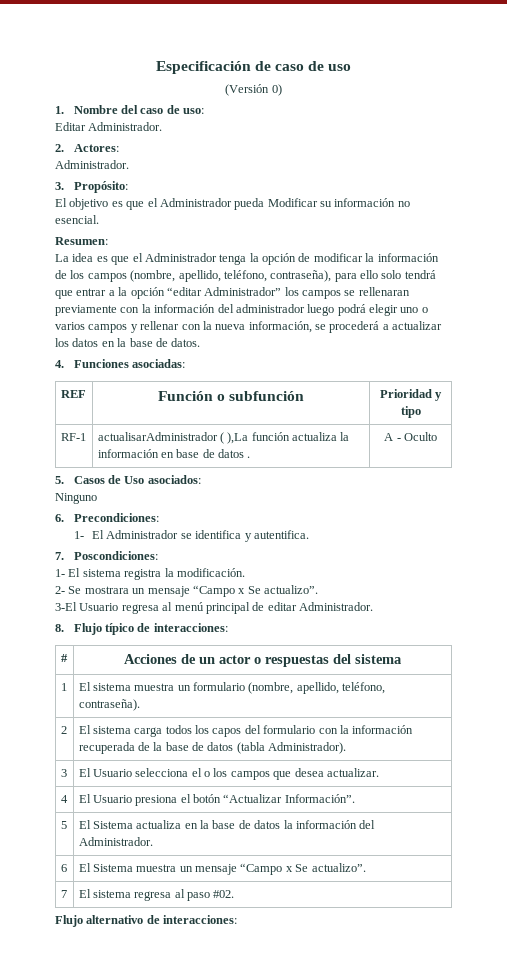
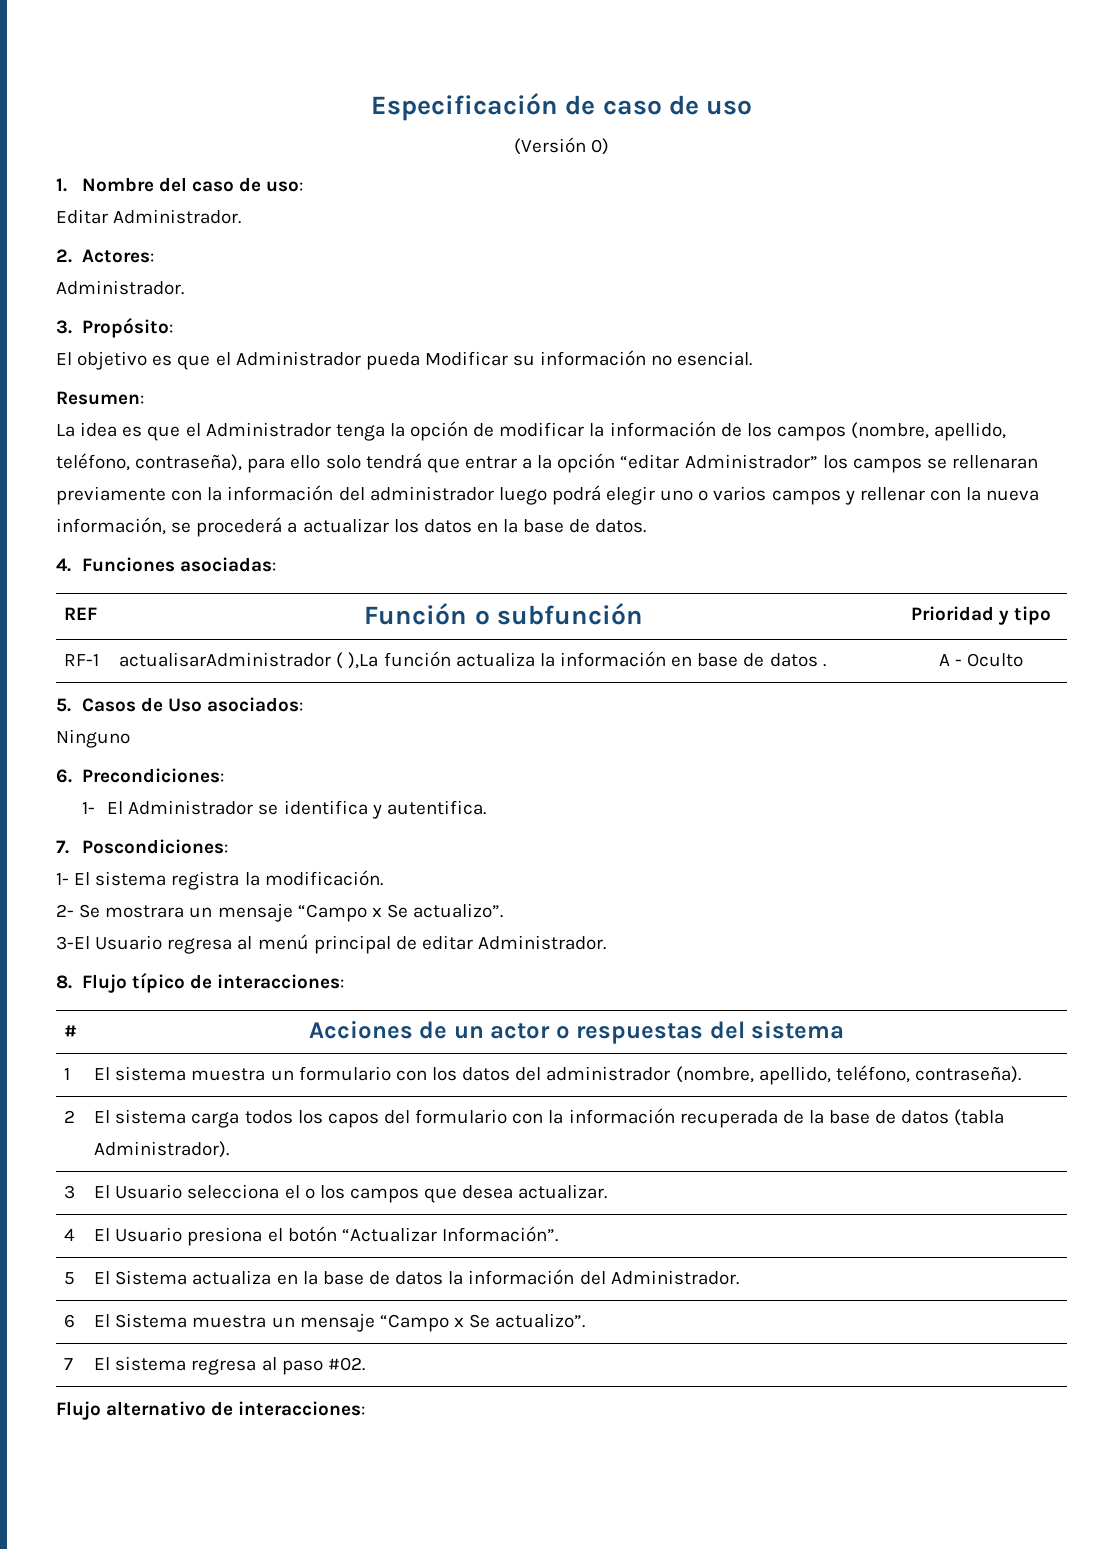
(246, 686) none -> [395,1066,671,1081] con los datos del administrador

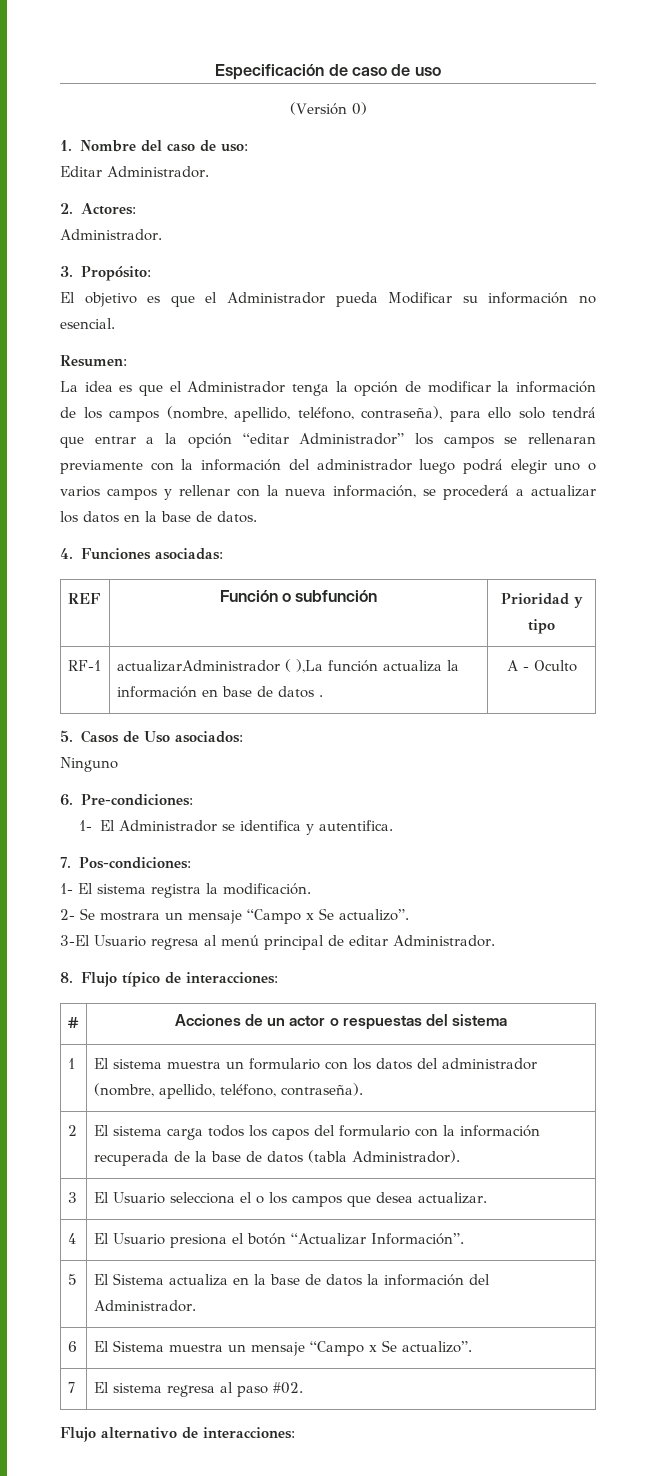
[119,652,332,667] actualisarAdministrador -> [116,660,280,672] actualizarAdministrador
[81,768,224,783] Precondiciones: -> [80,794,193,806] Pre-condiciones:
[81,839,228,854] Poscondiciones: -> [79,857,192,869] Pos-condiciones:

